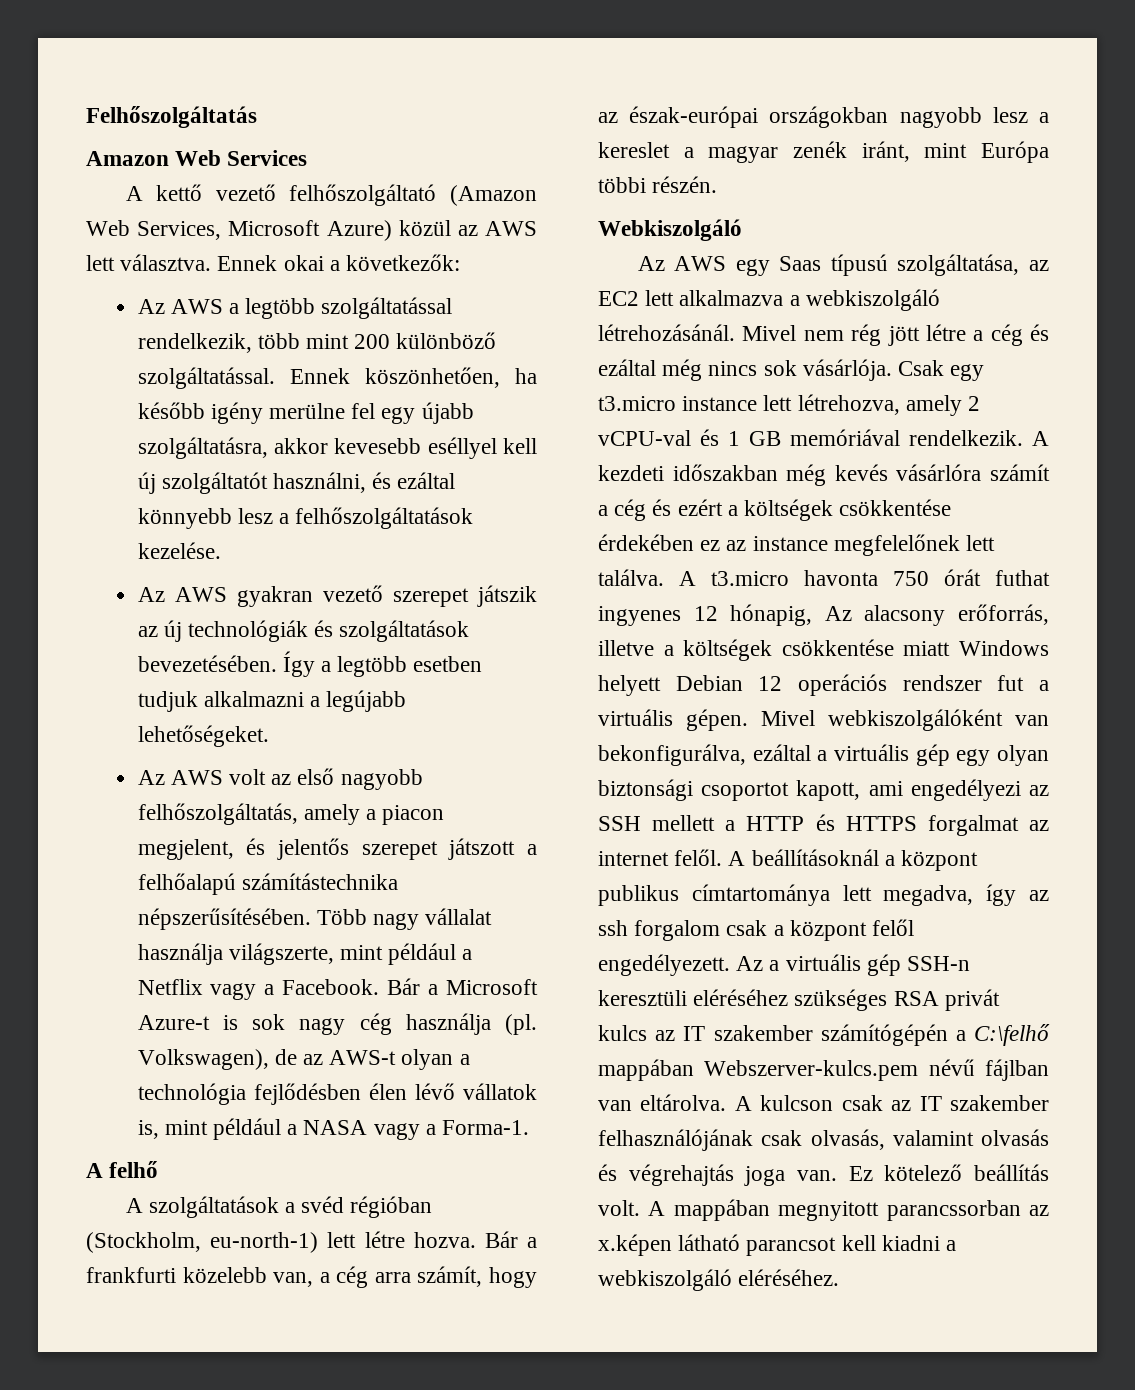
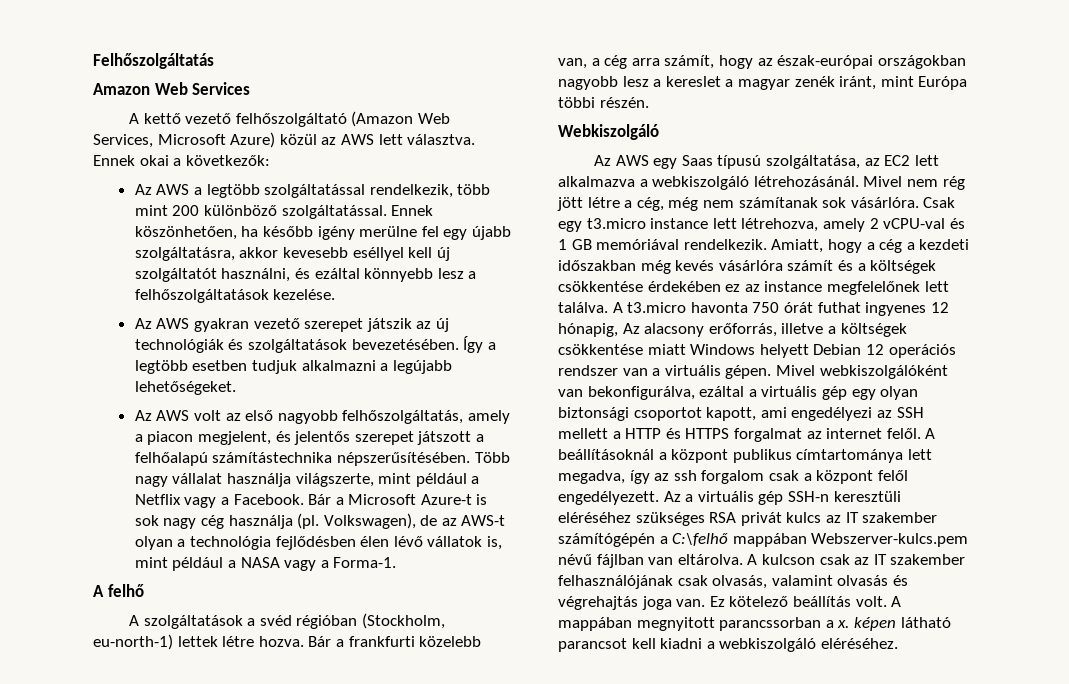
[327,1232,357,1248] lett -> [177,636,218,647] lettek
[990,324,1049,346] [598,359,892,381] cég és ezáltal még nincs sok vásárlója. -> [636,197,919,211] cég, még nem számítanak sok vásárlóra.
[1032,431,1049,446] A -> [771,239,915,253] Amiatt, hogy a cég a
[598,499,723,521] a cég és ezért -> [837,260,853,271] és
[997,675,1025,691] fut -> [622,368,648,376] van
[1029,1205,1049,1216] [598,1234,672,1256] az x.képen -> [825,617,896,631] a x. képen

